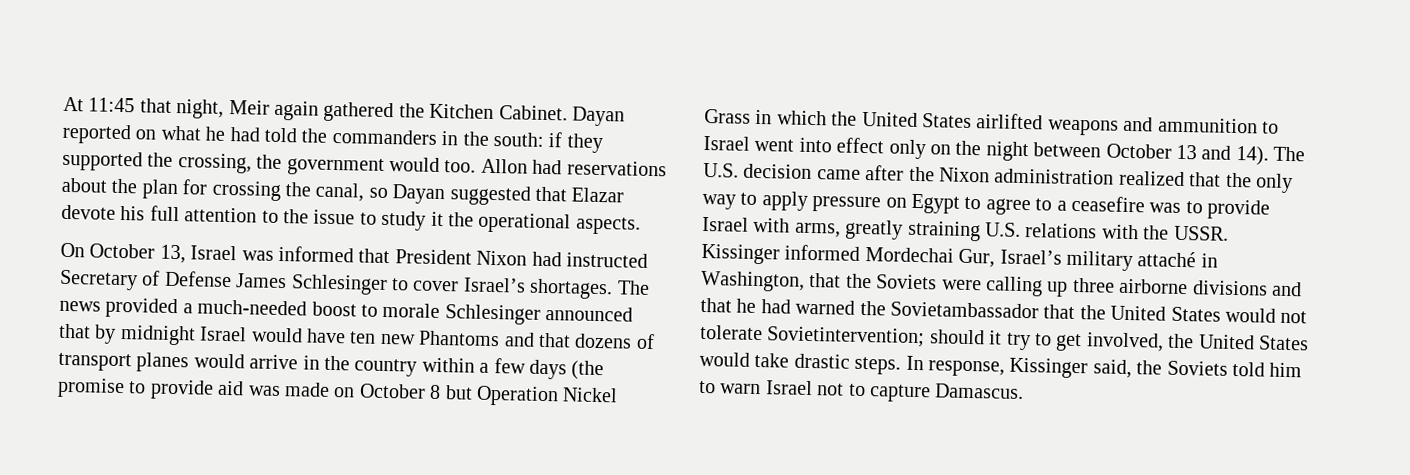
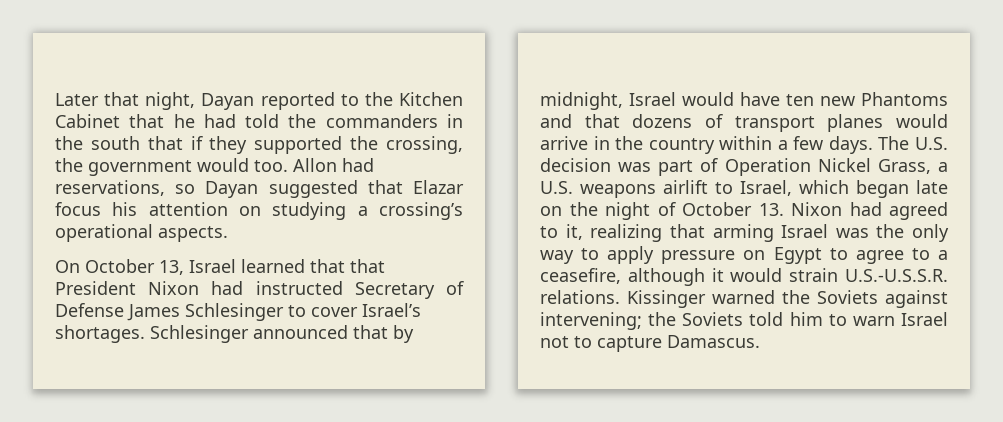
[63,96,625,127] [62,123,202,145] At 11:45 that night, Meir again gathered the Kitchen Cabinet. Dayan reported on what -> [55,92,464,110] [55,114,165,128] Later that night, Dayan reported to the Kitchen Cabinet that
[492,131,544,147] south: -> [90,136,183,150] south that
[566,160,667,177] [61,177,365,202] reservations about the plan for crossing the canal, -> [55,180,165,196] reservations,
[61,204,474,231] devote his full attention to the issue to study it the -> [55,202,463,220] focus his attention on studying a crossing’s
[241,245,354,263] was informed -> [241,259,345,273] learned that
[616,280,650,295] [59,297,441,319] The news provided a much-needed boost to morale -> (145, 334) none
[119,324,196,346] midnight -> [540,92,623,110] midnight,
[528,359,605,381] [57,377,619,407] [704,108,1279,136] [703,135,1306,166] [703,162,1222,187] days (the promise to provide aid was made on October 8 but Operation Nickel Grass in which the United States airlifted weapons and ammunition to Israel went into effect only on the night between October 13 and 14). The U.S. decision came after the Nixon administration realized that -> [828,136,948,154] [540,158,948,176] [540,180,948,198] [540,202,948,220] [540,224,869,242] days. The U.S. decision was part of Operation Nickel Grass, a U.S. weapons airlift to Israel, which began late on the night of October 13. Nixon had agreed to it, realizing that arming Israel was
[1071,195,1271,220] [702,216,1229,242] [701,243,1218,272] [701,270,1302,297] [700,297,1308,324] [700,324,1309,352] [699,351,1132,379] ceasefire was to provide Israel with arms, greatly straining U.S. relations with the USSR. Kissinger informed Mordechai Gur, Israel’s military attaché in Washington, that the Soviets were calling up three airborne divisions and that he had warned the Sovietambassador that the United States would not tolerate Sovietintervention; should it try to get involved, the United States would take drastic steps. In response, Kissinger said, -> [540,268,948,286] [540,290,948,308] [540,312,642,330] ceasefire, although it would strain U.S.-U.S.S.R. relations. Kissinger warned the Soviets against intervening;

